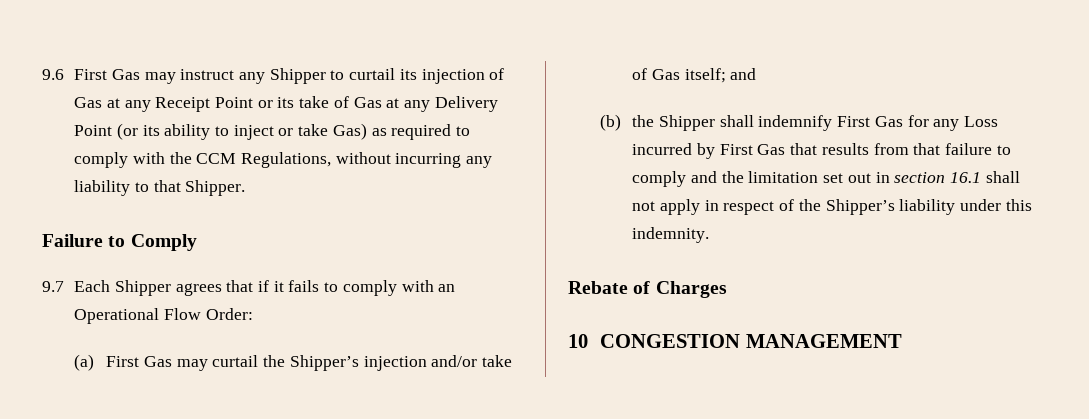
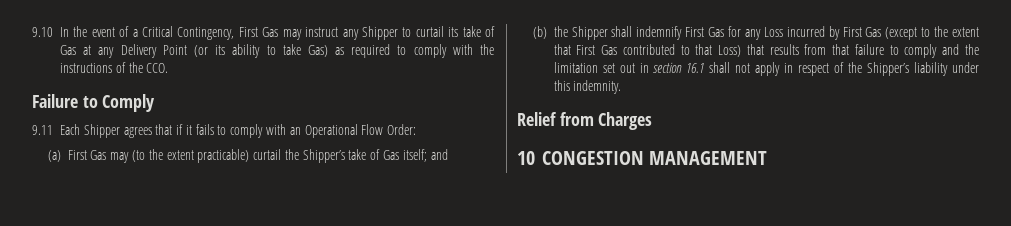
[42,69,64,80] 9.6 -> [32,26,235,40] 9.10 In the event of a Critical Contingency,
[421,68,505,84] [74,97,295,112] injection of Gas at any Receipt Point or its -> (459, 32) none
[233,125,294,140] inject or -> (276, 50) none
[196,152,493,168] [74,180,246,196] CCM Regulations, without incurring any liability to that Shipper. -> [60,62,169,73] instructions of the CCO.
[42,281,64,292] 9.7 -> [32,125,53,135] 9.11
(208, 365) none -> [132,149,250,163] (to the extent practicable)
[363,355,478,371] injection and/or -> (345, 156) none
(786, 149) none -> [885,26,980,40] [553,44,742,57] (except to the extent that First Gas contributed to that Loss)
[568,281,651,294] Rebate of -> [517,112,594,126] Relief from

